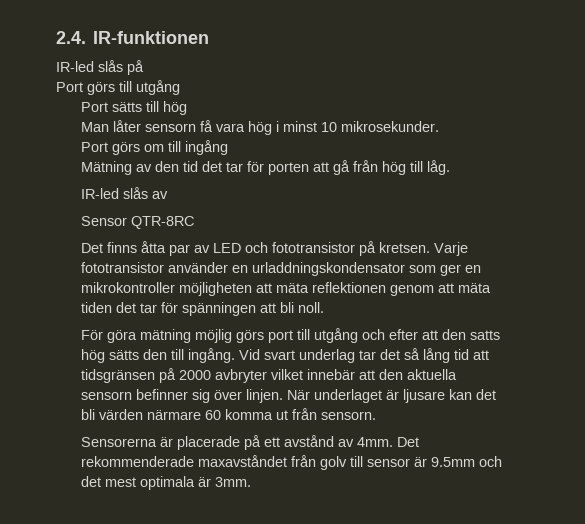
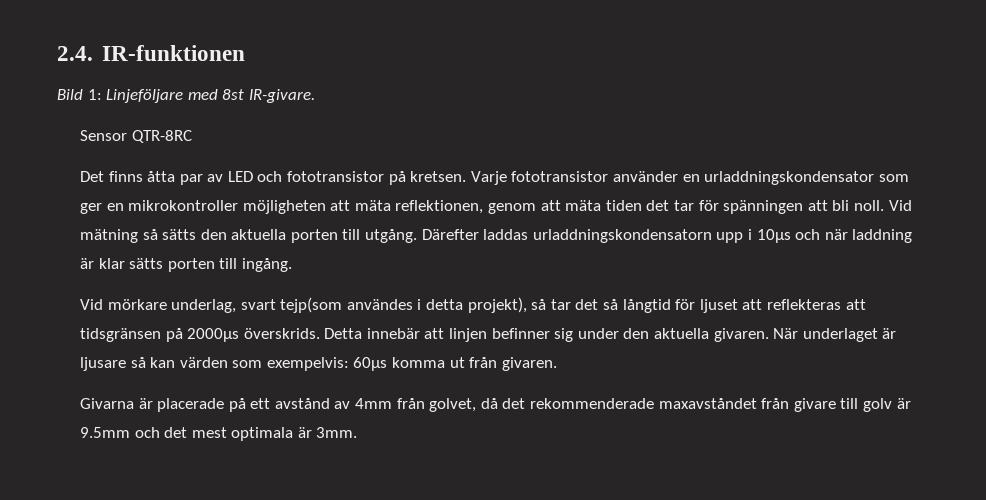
[56,60,144,75] [56,80,180,95] [80,101,187,115] [80,120,439,135] [80,140,228,155] [80,160,450,175] [80,187,168,199] IR-led slås på // Port görs till utgång // Port sätts till hög // Man låter sensorn få vara hög i minst 10 mikrosekunder. // Port görs om till ingång // Mätning av den tid det tar för porten att gå från hög till låg. // IR-led slås av -> [57,89,315,103] Bild 1: Linjeföljare med 8st IR-givare.
[311,282,386,293] reflektionen -> [395,200,484,214] reflektionen,
[80,328,500,343] [80,348,489,363] [80,368,457,383] [80,389,496,403] [80,409,221,420] // För göra mätning möjlig görs port till utgång och efter att den satts hög sätts den till ingång. Vid svart underlag tar det så lång tid att tidsgränsen på 2000 avbryter vilket innebär att den aktuella sensorn befinner sig över linjen. När underlaget är ljusare kan det bli värden närmare 60 -> [888,200,912,211] [79,229,913,243] [79,258,292,272] [79,297,866,313] [79,328,897,342] [79,357,388,371] Vid mätning så sätts den aktuella porten till utgång. Därefter laddas urladdningskondensatorn upp i 10µs och när laddning är klar sätts porten till ingång. // Vid mörkare underlag, svart tejp(som användes i detta projekt), så tar det så långtid för ljuset att reflekteras att tidsgränsen på 2000µs överskrids. Detta innebär att linjen befinner sig under den aktuella givaren. När underlaget är ljusare så kan värden som exempelvis: 60µs
[320,411,376,420] [80,437,157,447] sensorn. // Sensorerna -> [501,357,557,371] [79,398,134,409] givaren. // Givarna
[356,437,419,447] [80,455,410,470] 4mm. Det rekommenderade maxavståndet från golv till sensor -> [355,398,892,412] 4mm från golvet, då det rekommenderade maxavståndet från givare till golv

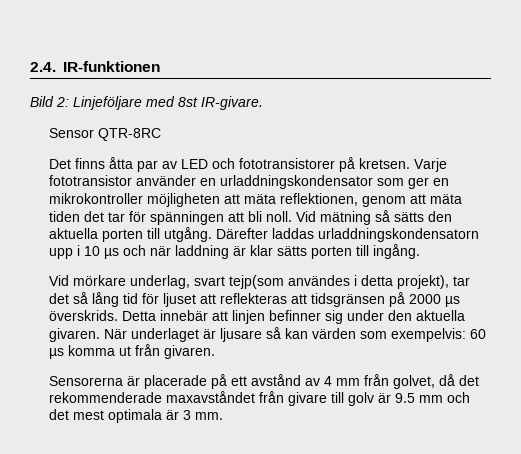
[87,89,102,100] 1: -> [56,97,69,107] 2:
[287,171,385,182] fototransistor -> [238,158,335,169] fototransistorer
[756,229,791,243] 10µs -> [83,246,119,259] 10 µs
[531,299,547,310] så -> (449, 282) none
[622,299,671,313] långtid -> [91,292,138,307] lång tid
[187,328,240,342] 2000µs -> [408,294,460,307] 2000 µs
[353,357,388,371] 60µs -> [469,329,486,339] [48,348,64,359] 60 µs
[79,398,134,409] Givarna -> [48,376,123,386] Sensorerna
[355,398,393,409] 4mm -> [323,376,360,386] 4 mm
[79,427,130,438] 9.5mm -> [394,393,443,403] 9.5 mm
[316,427,358,438] 3mm. -> [182,410,223,420] 3 mm.

